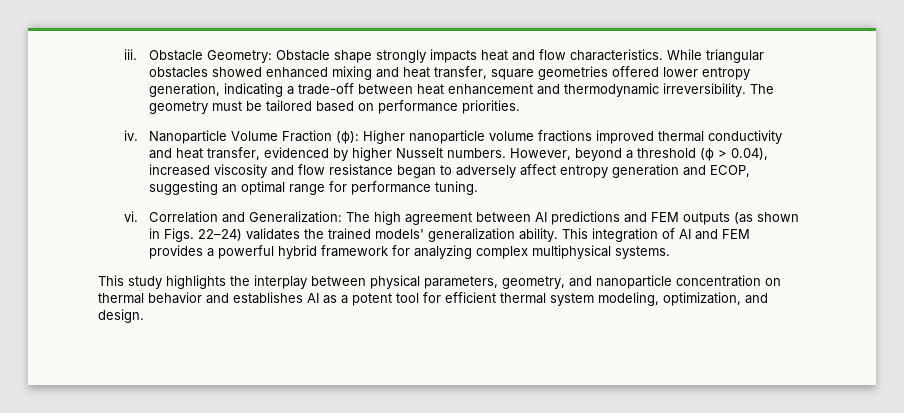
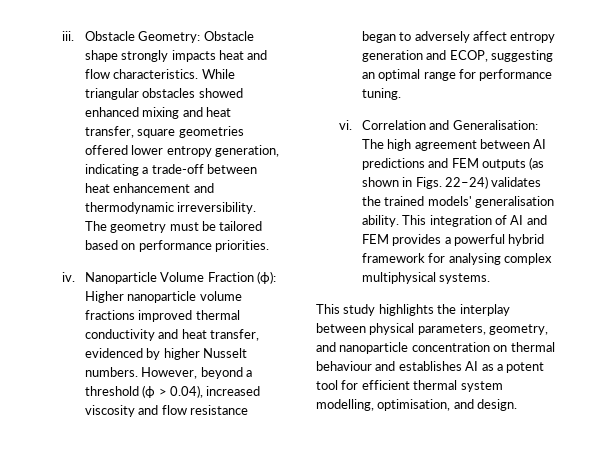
[249,211,343,223] Generalization: -> [452,120,538,130] Generalisation:
[428,228,516,242] generalization -> [474,196,554,208] generalisation
[414,245,473,259] analyzing -> [448,253,501,265] analysing
[148,292,202,304] behavior -> [316,361,372,371] behaviour
[598,292,741,306] modeling, optimization, -> [316,399,451,411] modelling, optimisation,

